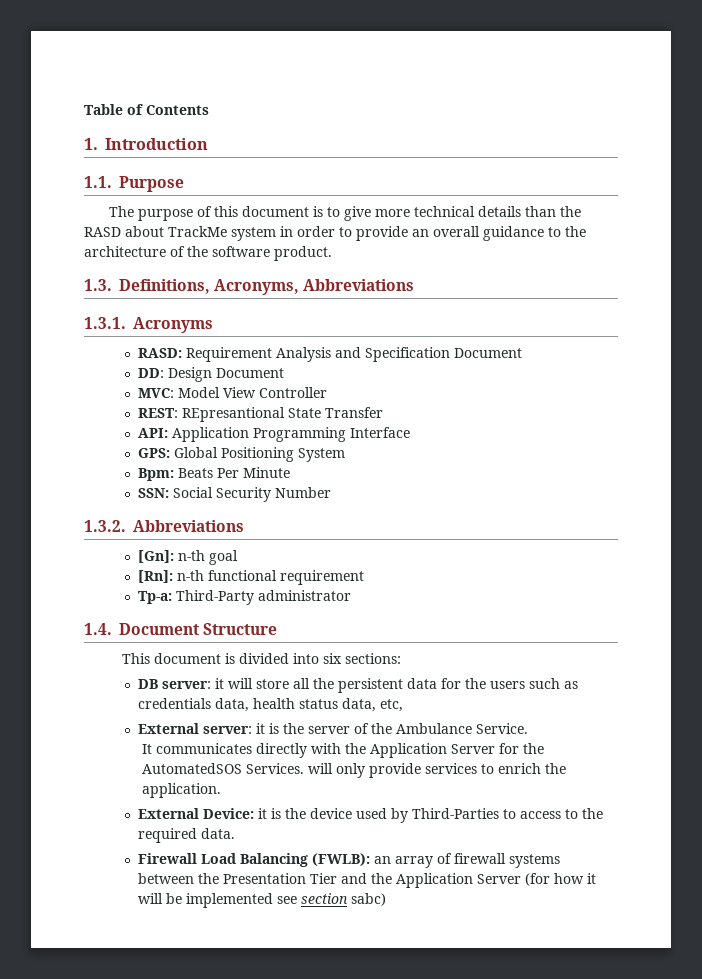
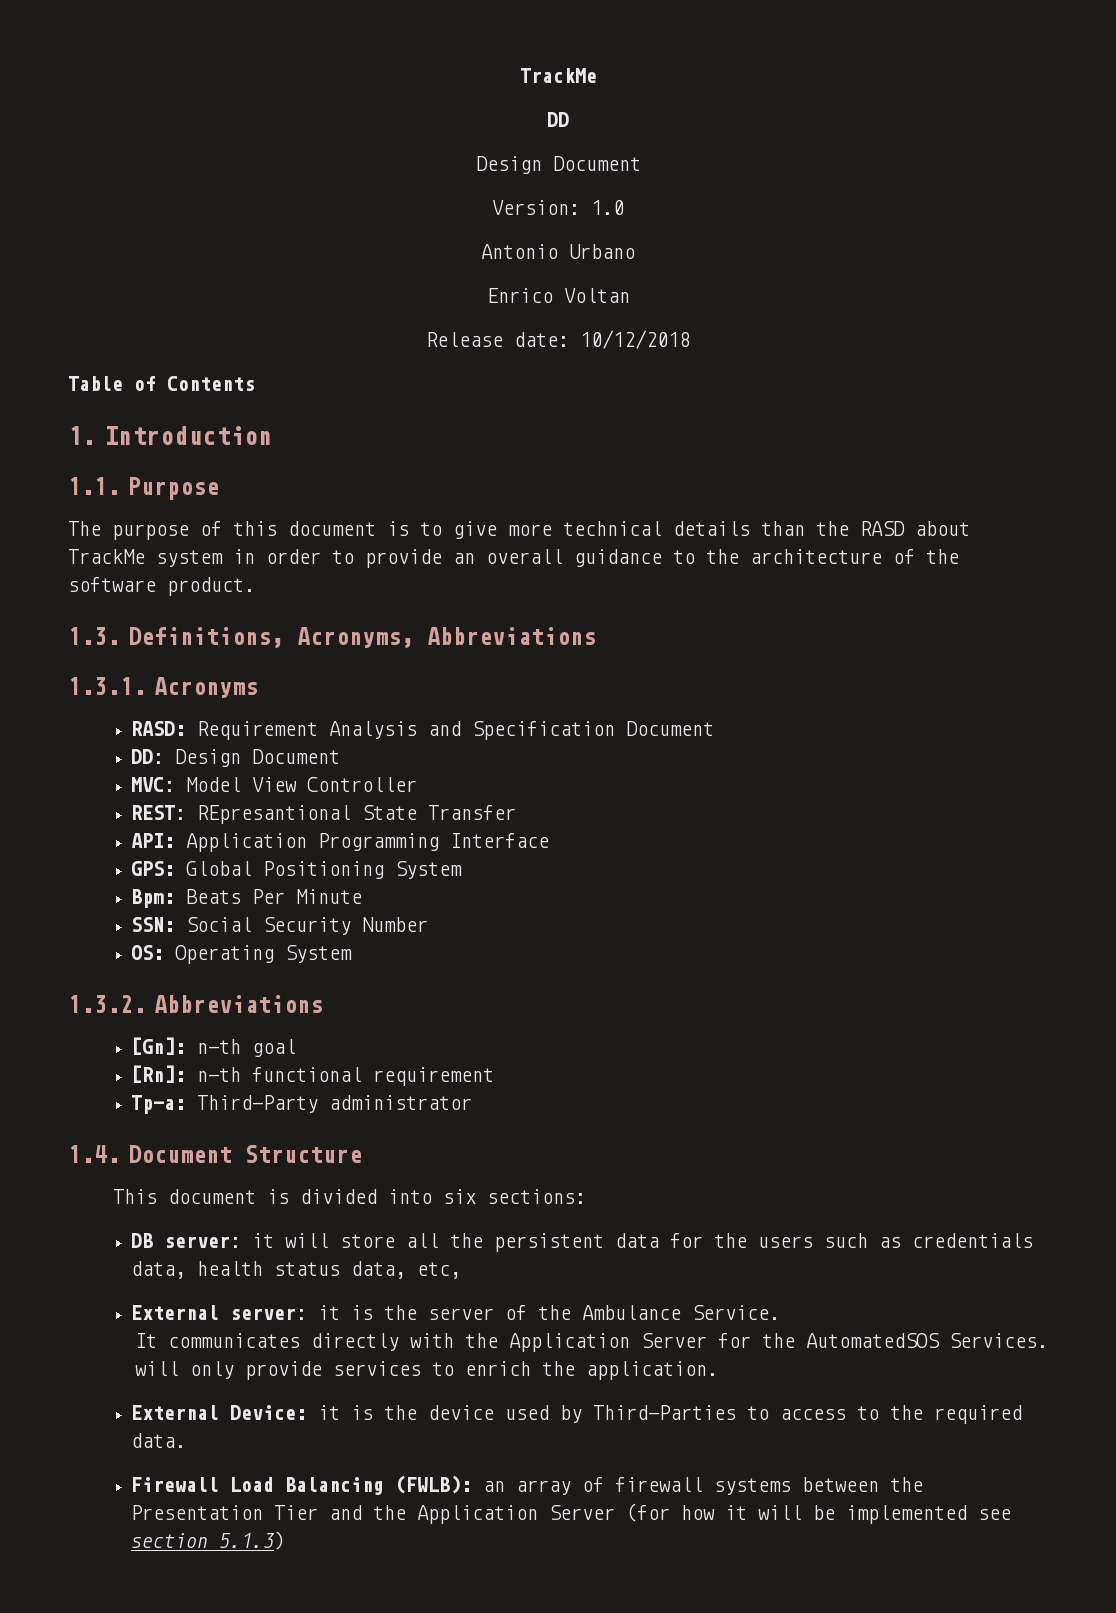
(84, 109) none -> [519,68,597,83] [547,112,569,127] [475,156,641,174] [492,200,624,215] [481,244,635,259] [486,288,630,303] [426,330,690,349] TrackMe // DD // Design Document // Version: 1.0 // Antonio Urbano // Enrico Voltan // Release date: 10/12/2018 //
(331, 492) none -> [130,945,352,964] // OS: Operating System
[350,893,386,906] sabc) -> [218,1531,285,1550] 5.1.3)

